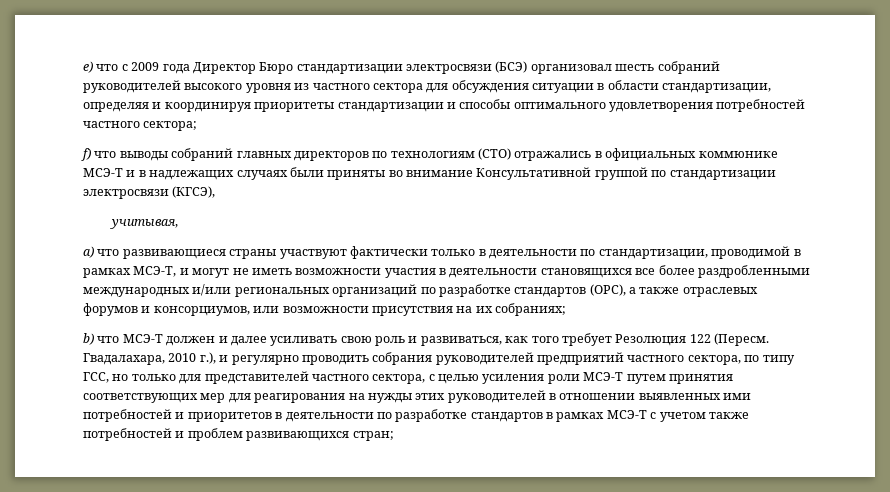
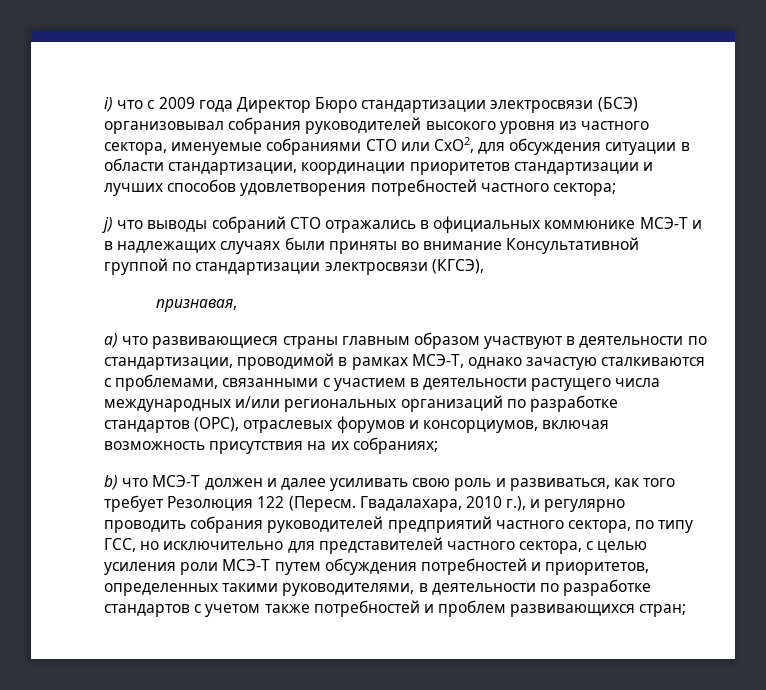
[83,61,93,73] e) -> [104,97,113,112] i)
[530,61,720,74] организовал шесть собраний -> [104,117,302,134] организовывал собрания
[372,83,423,93] сектора -> [104,137,474,155] сектора, именуемые собраниями СТО или СхО2,
[83,99,606,112] определяя и координируя приоритеты стандартизации и способы оптимального -> [301,162,653,175] [104,179,237,196] координации приоритетов стандартизации и лучших способов
[81,148,91,161] f) -> [102,217,113,233] j)
[236,148,511,161] главных директоров по технологиям (СТО) -> [289,217,321,229] СТО
[109,219,179,229] учитывая, -> [155,299,237,312] признавая,
[279,246,476,259] участвуют фактически только -> [341,332,564,349] главным образом участвуют
[179,265,810,278] и могут не иметь возможности участия в деятельности становящихся все более раздробленными -> [467,357,706,370] [104,374,661,391] однако зачастую сталкиваются с проблемами, связанными с участием в деятельности растущего числа
[629,287,680,294] а также -> (240, 424) none
[253,306,369,313] или возможности -> [542,420,610,429] [104,441,205,450] включая возможность
[131,374,176,381] только -> [163,541,284,550] исключительно
[668,374,733,384] [83,390,752,403] [83,409,272,422] принятия соответствующих мер для реагирования на нужды этих руководителей в отношении выявленных ими потребностей и приоритетов -> [324,558,650,575] [104,583,415,596] обсуждения потребностей и приоритетов, определенных такими руководителями,
[546,410,647,422] в рамках МСЭ-Т -> (190, 610) none

